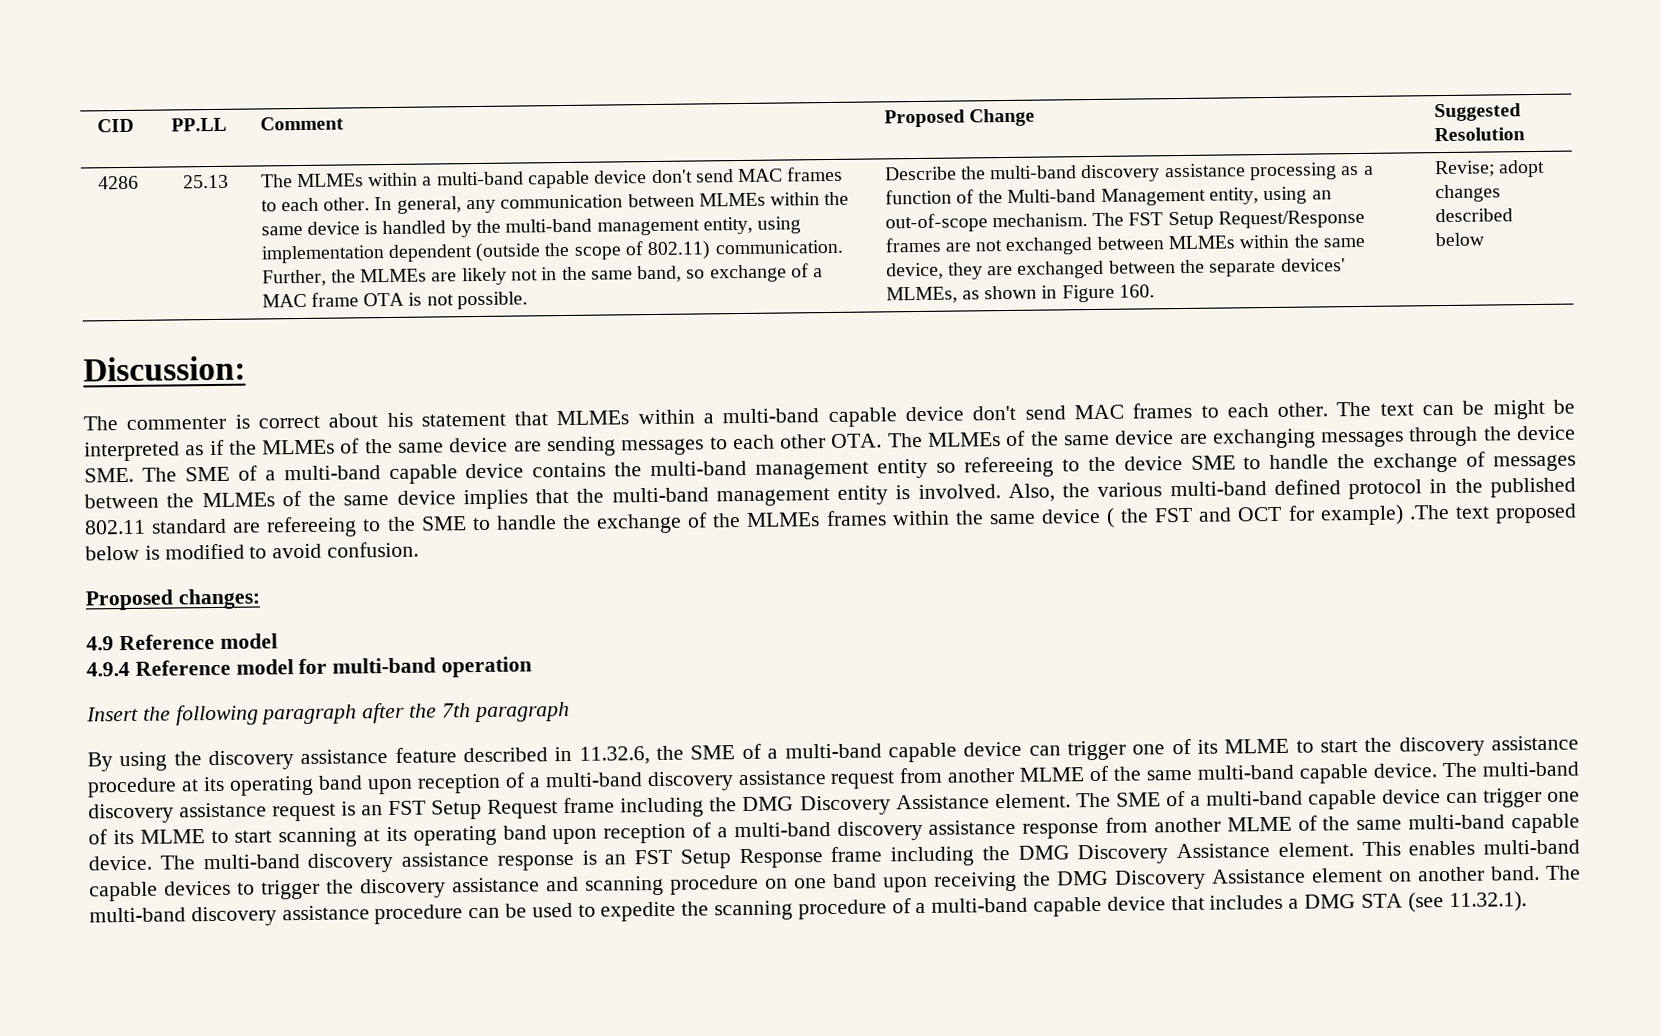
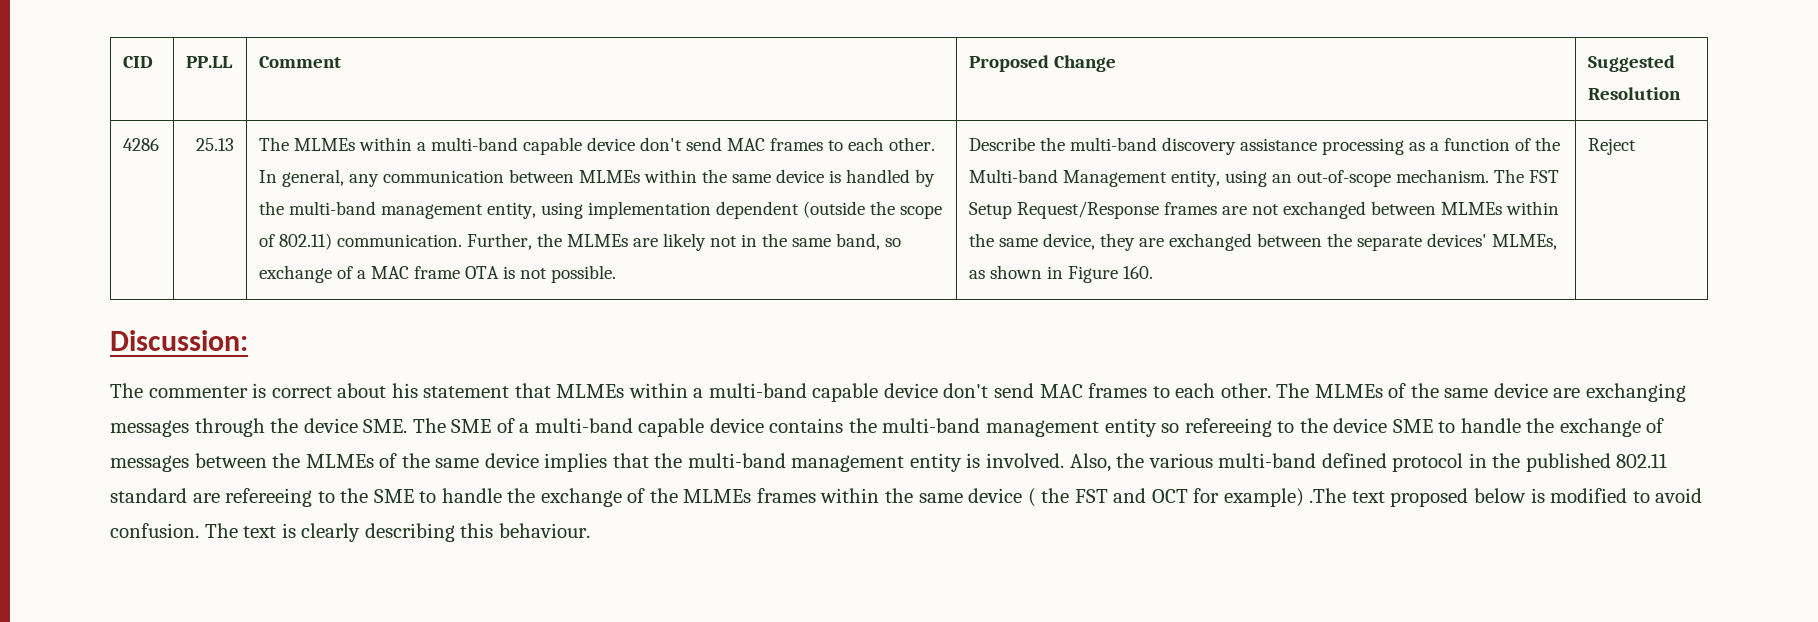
[1433,159,1545,178] [1434,184,1501,203] [1434,208,1513,223] [1434,232,1484,247] Revise; adopt changes described below -> [1588,138,1637,155] Reject
[1379,399,1576,420] [84,432,923,462] text can be might be interpreted as if the MLMEs of the same device are sending messages to each other OTA. The -> (1310, 390) none
[85,588,260,611] [86,633,278,651] [86,656,533,678] [86,701,570,726] [87,735,1579,772] [87,761,1579,798] [88,787,1581,824] [88,813,1580,848] [88,839,1580,873] [89,865,1581,902] [89,891,1527,927] // Proposed changes: // 4.9 Reference model // 4.9.4 Reference model for multi-band operation // Insert the following paragraph after the 7th paragraph // By using the discovery assistance feature described in 11.32.6, the SME of a multi-band capable device can trigger one of its MLME to start the discovery assistance procedure at its operating band upon reception of a multi-band discovery assistance request from another MLME of the same multi-band capable device. The multi-band discovery assistance request is an FST Setup Request frame including the DMG Discovery Assistance element. The SME of a multi-band capable device can trigger one of its MLME to start scanning at its operating band upon reception of a multi-band discovery assistance response from another MLME of the same multi-band capable device. The multi-band discovery assistance response is an FST Setup Response frame including the DMG Discovery Assistance element. This enables multi-band capable devices to trigger the discovery assistance and scanning procedure on one band upon receiving the DMG Discovery Assistance element on another band. The multi-band discovery assistance procedure can be used to expedite the scanning procedure of a multi-band capable device that includes a DMG STA (see 11.32.1). -> [204,523,590,542] The text is clearly describing this behaviour.

